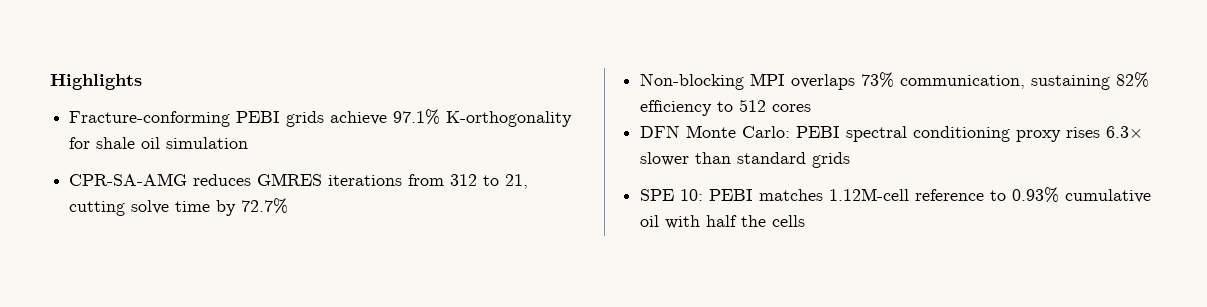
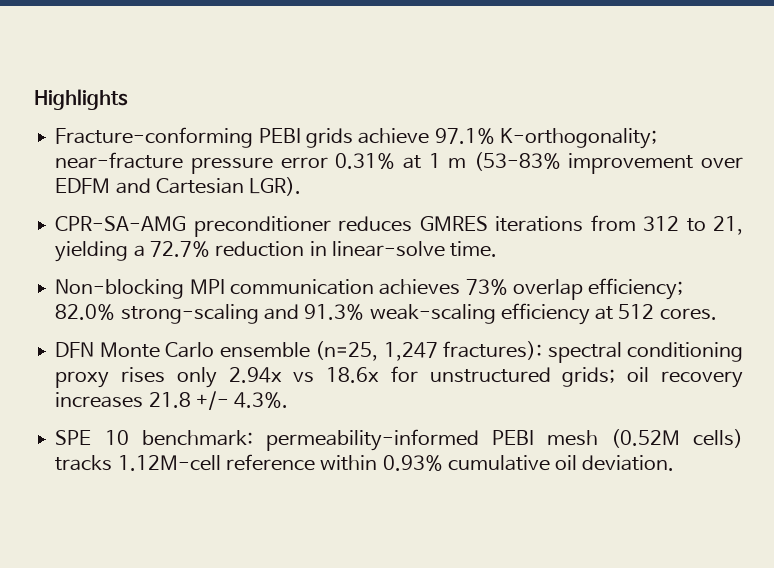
[446,111,573,127] [69,137,249,149] K-orthogonality for shale oil simulation -> [499,128,657,149] [55,152,743,174] [55,177,302,196] K-orthogonality; near-fracture pressure error 0.31% at 1 m (53-83% improvement over EDFM and Cartesian LGR).
(188, 179) none -> [193,216,331,237] preconditioner
[69,198,289,216] [640,72,1150,90] [640,99,812,116] [640,125,1144,142] [640,152,851,168] [640,189,824,201] cutting solve time by 72.7% // Non-blocking MPI overlaps 73% communication, sustaining 82% efficiency to 512 cores // DFN Monte Carlo: PEBI spectral conditioning proxy rises 6.3× slower than standard grids // SPE 10: PEBI matches -> [55,241,498,262] [55,278,684,300] [55,303,717,325] [55,341,744,363] [55,366,743,388] [55,391,289,410] [55,429,743,451] [55,455,113,471] yielding a 72.7% reduction in linear-solve time. // Non-blocking MPI communication achieves 73% overlap efficiency; 82.0% strong-scaling and 91.3% weak-scaling efficiency at 512 cores. // DFN Monte Carlo ensemble (n=25, 1,247 fractures): spectral conditioning proxy rises only 2.94x vs 18.6x for unstructured grids; oil recovery increases 21.8 +/- 4.3%. // SPE 10 benchmark: permeability-informed PEBI mesh (0.52M cells) tracks
[990,190,1007,201] to -> [320,455,378,471] within
[665,215,806,229] with half the cells -> [582,455,675,471] deviation.

